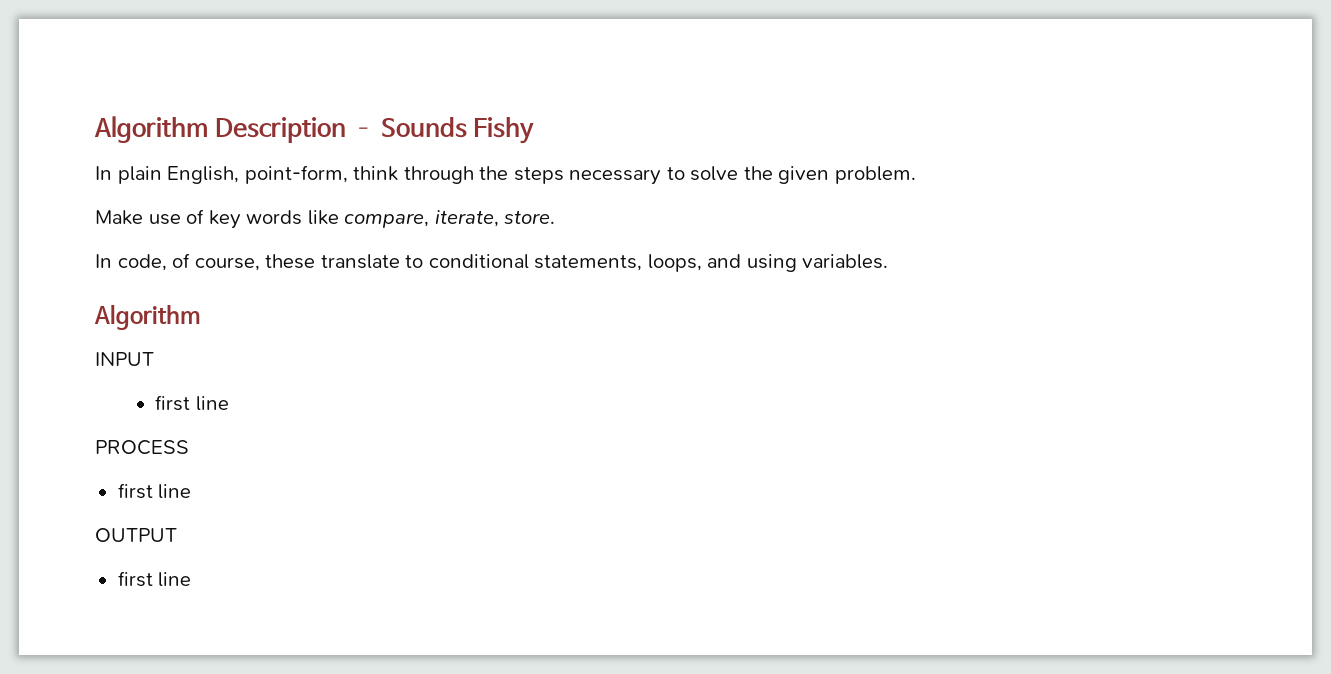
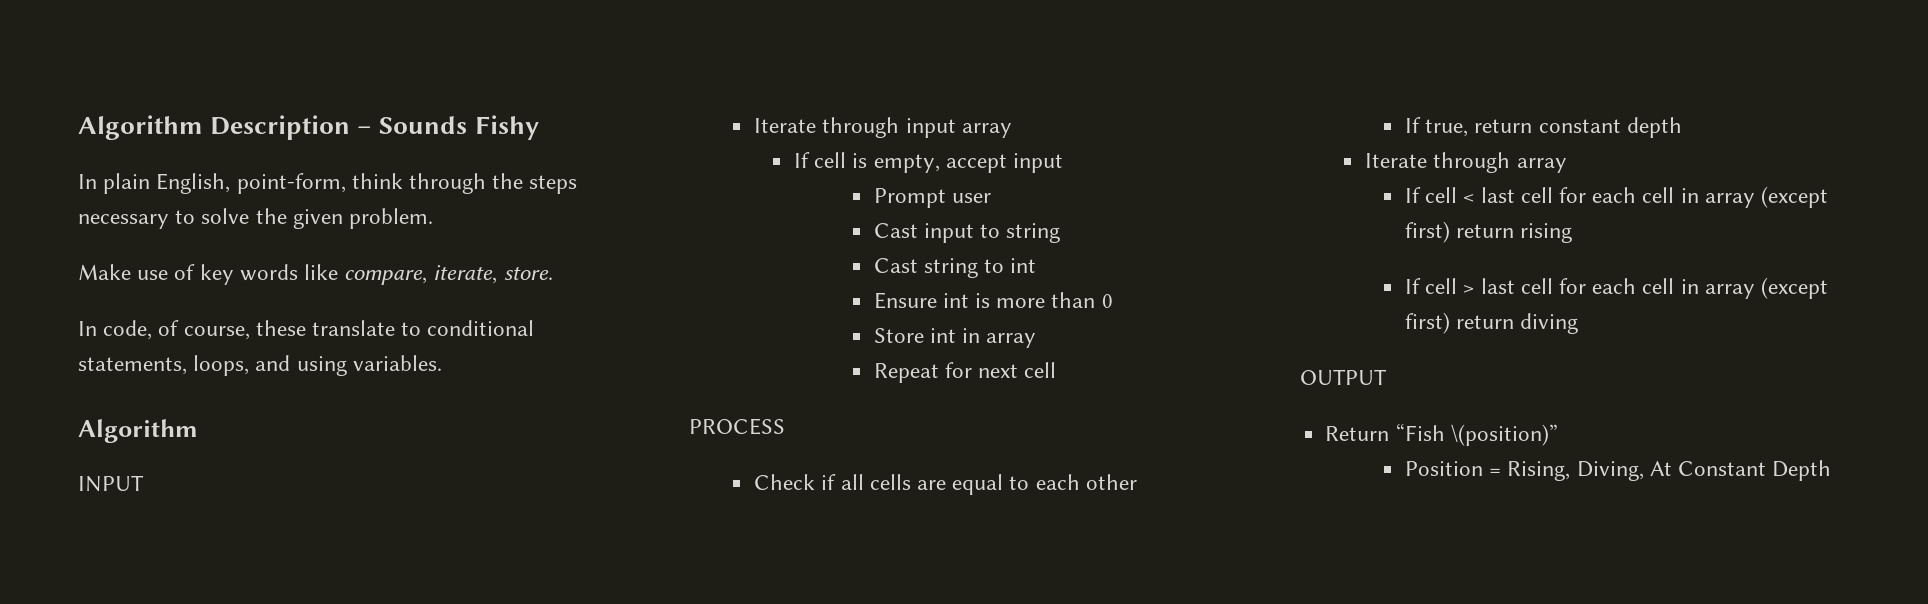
[155,395,229,411] [95,440,189,455] [117,483,192,499] [95,528,177,542] [117,571,192,587] first line // PROCESS // first line // OUTPUT // first line -> [754,117,1012,138] [793,152,1064,173] [873,188,991,208] [873,223,1061,243] [873,258,1037,278] [873,292,1113,309] [873,328,1037,348] [873,362,1057,383] [689,418,785,435] [754,474,1137,495] [1404,117,1682,138] [1365,152,1567,173] [1404,186,1829,208] [1404,221,1573,243] [1404,277,1829,299] [1404,312,1579,334] [1300,369,1387,385] [1325,423,1558,446] [1404,460,1832,481] Iterate through input array // If cell is empty, accept input // Prompt user // Cast input to string // Cast string to int // Ensure int is more than 0 // Store int in array // Repeat for next cell // PROCESS // Check if all cells are equal to each other // If true, return constant depth // Iterate through array // If cell < last cell for each cell in array (except first) return rising // If cell > last cell for each cell in array (except first) return diving // OUTPUT // Return “Fish \(position)” // Position = Rising, Diving, At Constant Depth

